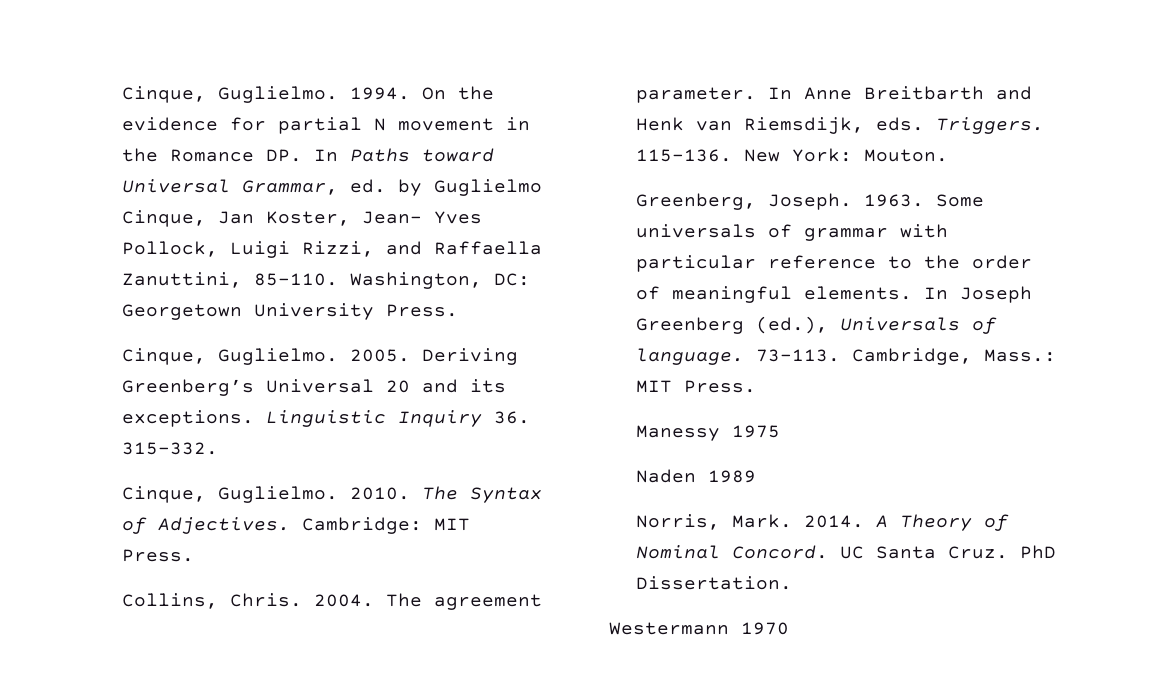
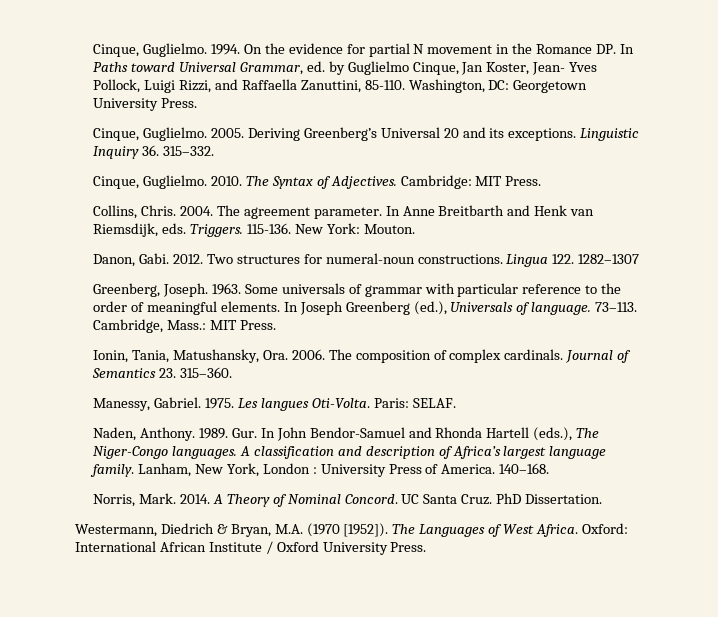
(949, 155) none -> [93,253,640,267] // Danon, Gabi. 2012. Two structures for numeral-noun constructions. Lingua 122. 1282–1307
[636,425,781,441] [636,469,757,483] Manessy 1975 // Naden 1989 -> [93,349,632,363] [92,367,232,378] [93,397,456,411] [93,427,600,441] [93,446,607,459] [90,463,550,477] Ionin, Tania, Matushansky, Ora. 2006. The composition of complex cardinals. Journal of Semantics 23. 315–360. // Manessy, Gabriel. 1975. Les langues Oti-Volta. Paris: SELAF. // Naden, Anthony. 1989. Gur. In John Bendor-Samuel and Rhonda Hartell (eds.), The Niger-Congo languages. A classification and description of Africa’s largest language family. Lanham, New York, London : University Press of America. 140–168.
[609,622,789,635] Westermann 1970 -> [75,523,628,537] [75,541,427,555] Westermann, Diedrich & Bryan, M.A. (1970 [1952]). The Languages of West Africa. Oxford: International African Institute / Oxford University Press.

